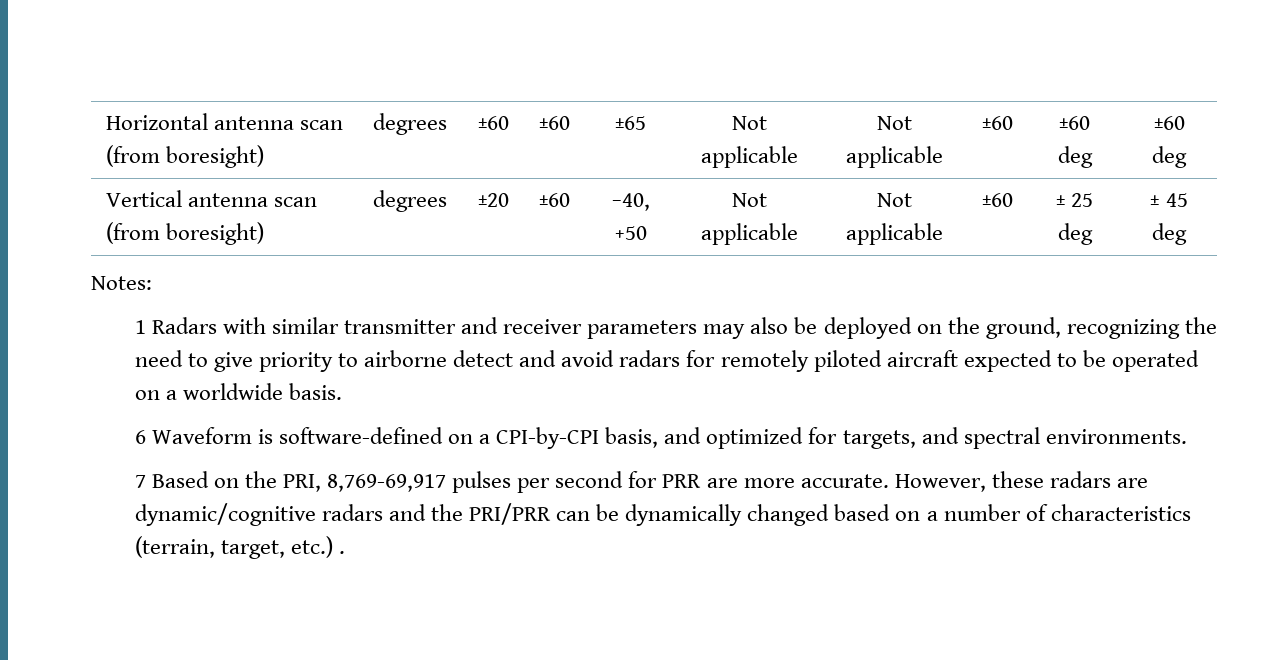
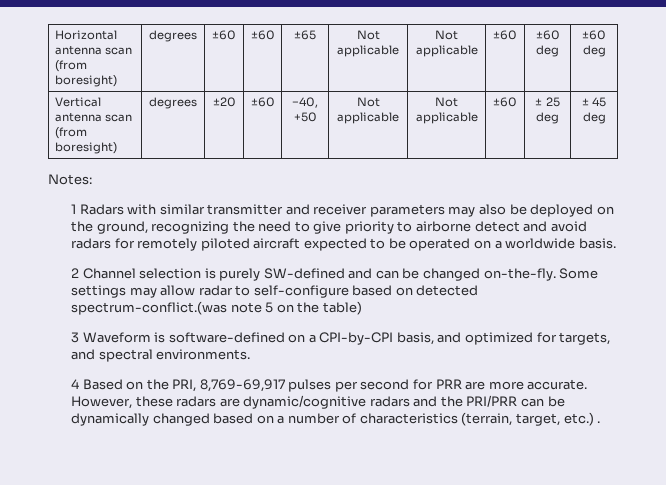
[134,430,146,444] 6 -> [71,268,599,281] [71,285,479,298] [71,301,362,315] [71,332,80,343] 2 Channel selection is purely SW-defined and can be changed on-the-fly. Some settings may allow radar to self-configure based on detected spectrum-conflict.(was note 5 on the table) // 3
[134,475,146,488] 7 -> [71,379,80,389] 4

